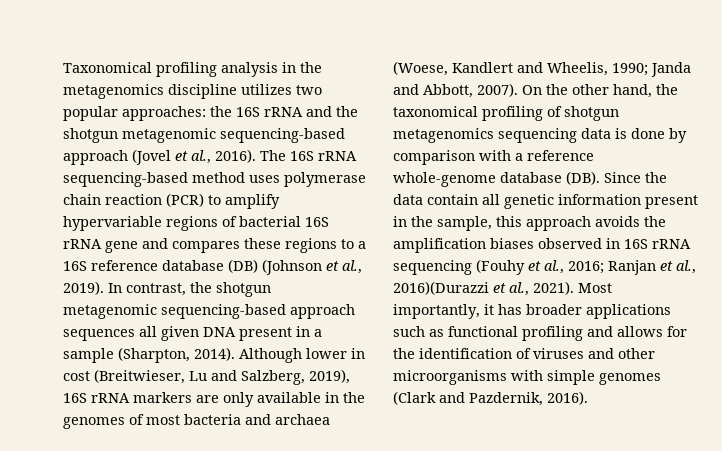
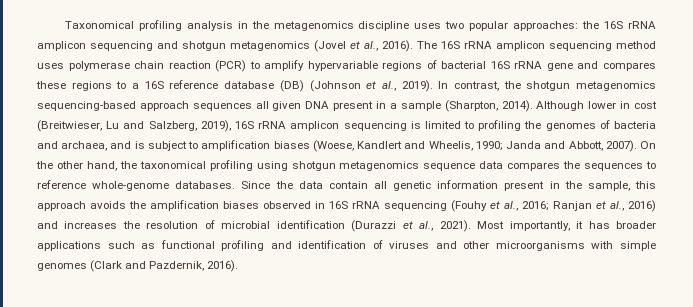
[241,84,292,95] utilizes -> [414,23,442,29] uses
[306,106,358,117] [63,128,345,143] [63,150,128,165] and the shotgun metagenomic sequencing-based approach -> [37,41,310,51] amplicon sequencing and shotgun metagenomics
[63,172,188,187] sequencing-based -> [496,41,612,51] amplicon sequencing
[63,304,157,319] metagenomic -> [576,81,656,91] metagenomics
[133,392,339,407] markers are only available in -> [290,120,522,131] amplicon sequencing is limited to profiling
[146,415,180,425] most -> (610, 124) none
[275,414,330,425] archaea -> [61,140,310,151] archaea, and is subject to amplification biases
[547,106,619,121] [393,128,687,143] [393,150,594,165] [393,171,600,187] of shotgun metagenomics sequencing data is done by comparison with a reference whole-genome database (DB). -> [256,161,657,171] [37,180,236,191] using shotgun metagenomics sequence data compares the sequences to reference whole-genome databases.
[393,281,489,295] 2016)(Durazzi -> [628,200,656,212] [37,220,397,232] 2016) and increases the resolution of microbial identification (Durazzi
[617,326,687,337] [393,348,415,359] allows for the -> (292, 245) none

